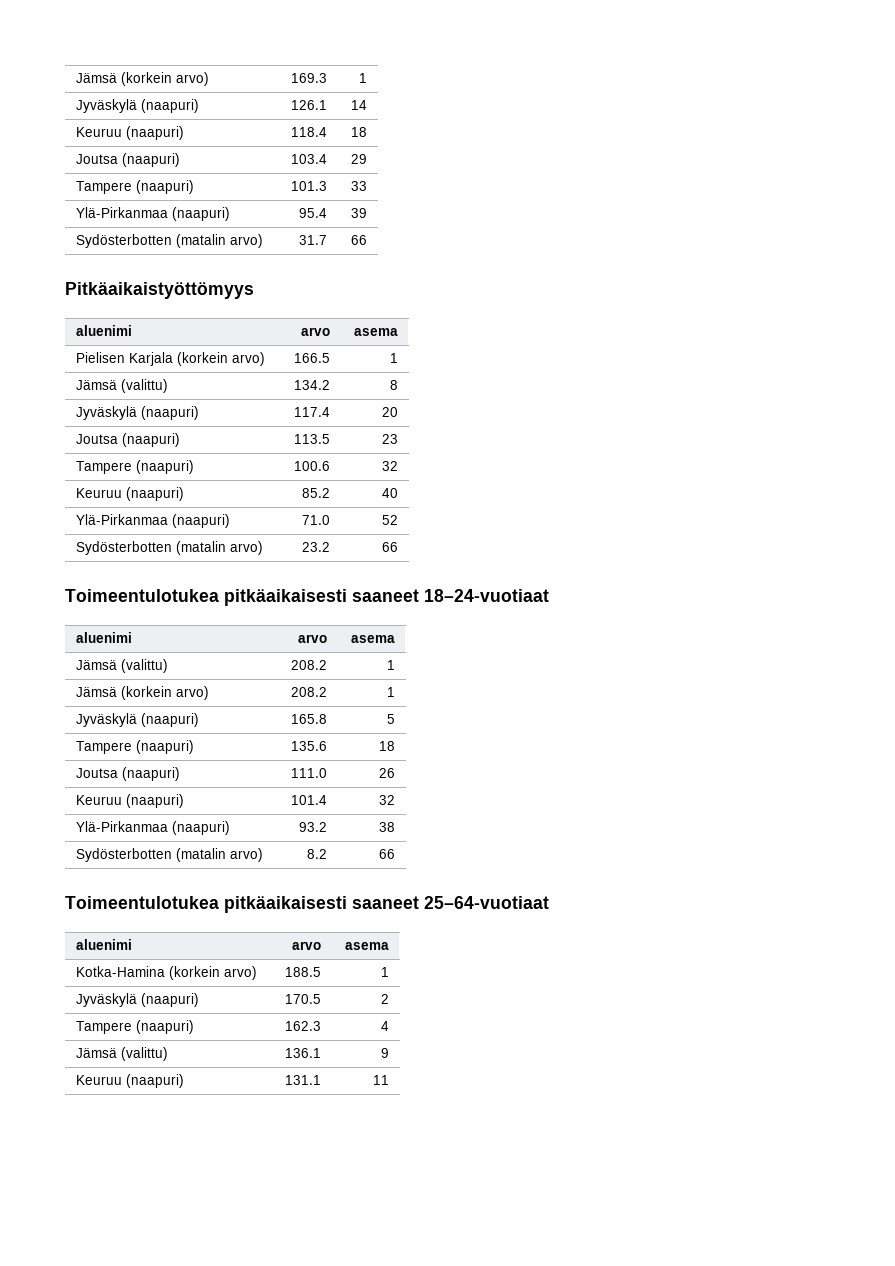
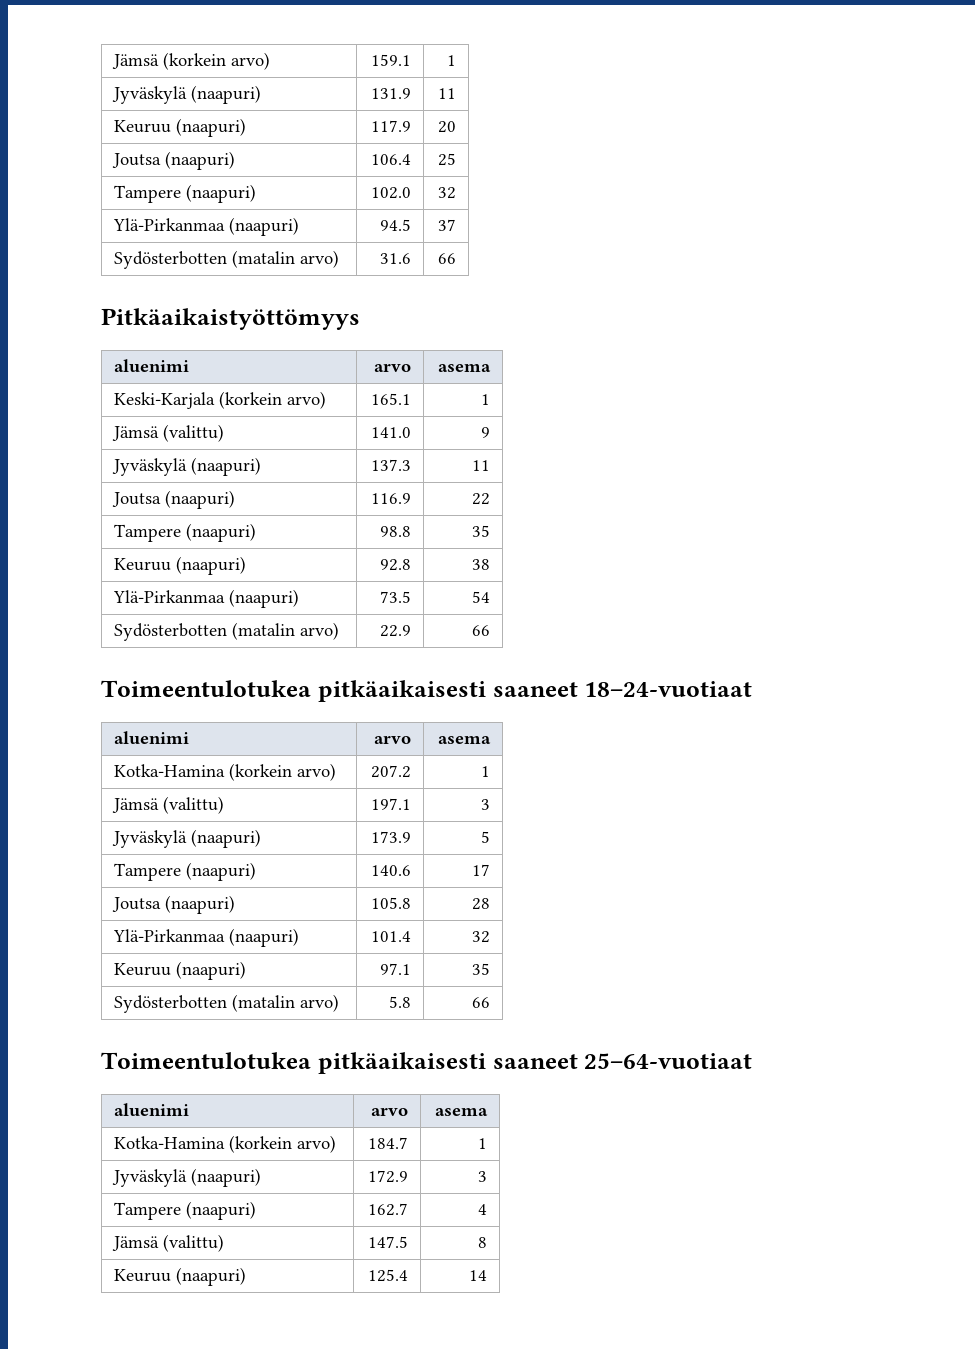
[76,72,210,86] [290,73,327,83] [358,73,367,83] [76,99,200,113] [290,100,327,110] [350,100,367,110] [76,126,185,140] [290,127,327,137] [350,127,367,137] [76,153,181,167] [290,154,327,164] [350,154,367,164] [76,180,195,194] [290,181,327,191] [350,181,367,191] [76,207,231,221] [298,208,327,218] [350,208,367,218] [76,234,264,248] [298,235,327,245] Jämsä (korkein arvo) | 169.3 | 1 // Jyväskylä (naapuri) | 126.1 | 14 // Keuruu (naapuri) | 118.4 | 18 // Joutsa (naapuri) | 103.4 | 29 // Tampere (naapuri) | 101.3 | 33 // Ylä-Pirkanmaa (naapuri) | 95.4 | 39 // Sydösterbotten (matalin arvo) | 31.7 -> [112,52,271,70] [370,54,411,66] [446,55,456,66] [112,85,262,104] [370,88,411,99] [437,88,456,99] [114,118,247,137] [370,120,411,132] [437,121,456,133] [112,151,236,170] [370,154,411,165] [437,153,456,166] [114,184,257,203] [370,187,411,199] [437,187,456,199] [113,217,300,236] [379,219,411,231] [437,219,456,231] [114,250,340,269] [379,253,411,264] Jämsä (korkein arvo) | 159.1 | 1 // Jyväskylä (naapuri) | 131.9 | 11 // Keuruu (naapuri) | 117.9 | 20 // Joutsa (naapuri) | 106.4 | 25 // Tampere (naapuri) | 102.0 | 32 // Ylä-Pirkanmaa (naapuri) | 94.5 | 37 // Sydösterbotten (matalin arvo) | 31.6
[76,352,266,366] [293,353,330,363] [389,353,398,363] [76,379,169,393] [293,380,330,390] [389,380,398,390] [76,406,200,420] [293,407,330,417] [381,407,398,417] [76,433,181,447] [293,434,330,444] [381,434,398,444] [76,460,195,474] [293,461,330,471] [381,461,398,471] [76,487,185,501] [301,488,330,498] [381,488,398,498] [76,514,231,528] [301,515,330,525] [381,515,398,525] [76,541,264,555] [301,542,330,552] Pielisen Karjala (korkein arvo) | 166.5 | 1 // Jämsä (valittu) | 134.2 | 8 // Jyväskylä (naapuri) | 117.4 | 20 // Joutsa (naapuri) | 113.5 | 23 // Tampere (naapuri) | 100.6 | 32 // Keuruu (naapuri) | 85.2 | 40 // Ylä-Pirkanmaa (naapuri) | 71.0 | 52 // Sydösterbotten (matalin arvo) | 23.2 -> [114,391,327,409] [370,393,411,405] [480,394,490,405] [112,424,225,442] [370,427,411,438] [480,427,490,438] [112,457,262,476] [370,459,411,471] [471,460,490,471] [112,490,236,509] [370,493,411,504] [471,493,490,505] [114,523,257,542] [379,526,411,537] [471,525,490,537] [114,556,247,575] [379,559,411,571] [471,559,490,570] [113,589,300,608] [379,591,411,603] [471,591,490,603] [114,622,340,641] [379,625,411,637] Keski-Karjala (korkein arvo) | 165.1 | 1 // Jämsä (valittu) | 141.0 | 9 // Jyväskylä (naapuri) | 137.3 | 11 // Joutsa (naapuri) | 116.9 | 22 // Tampere (naapuri) | 98.8 | 35 // Keuruu (naapuri) | 92.8 | 38 // Ylä-Pirkanmaa (naapuri) | 73.5 | 54 // Sydösterbotten (matalin arvo) | 22.9
[76,659,169,673] [290,660,327,670] [386,660,395,670] [76,686,210,700] [290,687,327,697] [386,687,395,697] [76,713,200,727] [290,714,327,724] Jämsä (valittu) | 208.2 | 1 // Jämsä (korkein arvo) | 208.2 | 1 // Jyväskylä (naapuri) | 165.8 -> [114,763,337,781] [370,765,411,778] [480,766,490,777] [112,796,225,814] [370,798,411,810] [480,799,490,810] [112,829,262,848] [370,831,411,843] Kotka-Hamina (korkein arvo) | 207.2 | 1 // Jämsä (valittu) | 197.1 | 3 // Jyväskylä (naapuri) | 173.9
[290,741,327,751] [378,741,395,751] [76,767,181,781] [290,768,327,778] [378,768,395,778] [76,795,123,805] 135.6 | 18 // Joutsa (naapuri) | 111.0 | 26 // Keuruu -> [370,865,411,876] [471,864,490,876] [112,895,236,914] [370,897,411,909] [471,898,490,910] [113,929,226,942] 140.6 | 17 // Joutsa (naapuri) | 105.8 | 28 // Ylä-Pirkanmaa
[76,821,231,835] [298,822,327,832] [378,822,395,832] [76,848,264,862] [306,849,327,859] Ylä-Pirkanmaa (naapuri) | 93.2 | 38 // Sydösterbotten (matalin arvo) | 8.2 -> [114,961,247,980] [379,963,411,975] [471,963,490,975] [114,994,340,1013] [388,996,411,1008] Keuruu (naapuri) | 97.1 | 35 // Sydösterbotten (matalin arvo) | 5.8
[284,967,321,977] [380,967,389,977] [76,993,200,1007] [284,994,321,1004] [380,994,389,1004] [76,1020,195,1034] [284,1021,321,1031] 188.5 | 1 // Jyväskylä (naapuri) | 170.5 | 2 // Tampere (naapuri) | 162.3 -> [367,1137,408,1149] [477,1138,487,1149] [112,1168,262,1187] [367,1170,408,1183] [477,1171,487,1182] [114,1201,257,1220] [367,1203,408,1216] 184.7 | 1 // Jyväskylä (naapuri) | 172.9 | 3 // Tampere (naapuri) | 162.7
[284,1048,321,1058] [380,1048,389,1058] [76,1074,185,1088] [284,1075,321,1085] [372,1075,389,1085] 136.1 | 9 // Keuruu (naapuri) | 131.1 | 11 -> [367,1236,408,1248] [477,1237,487,1248] [114,1267,247,1286] [367,1269,408,1282] [468,1270,487,1281] 147.5 | 8 // Keuruu (naapuri) | 125.4 | 14

